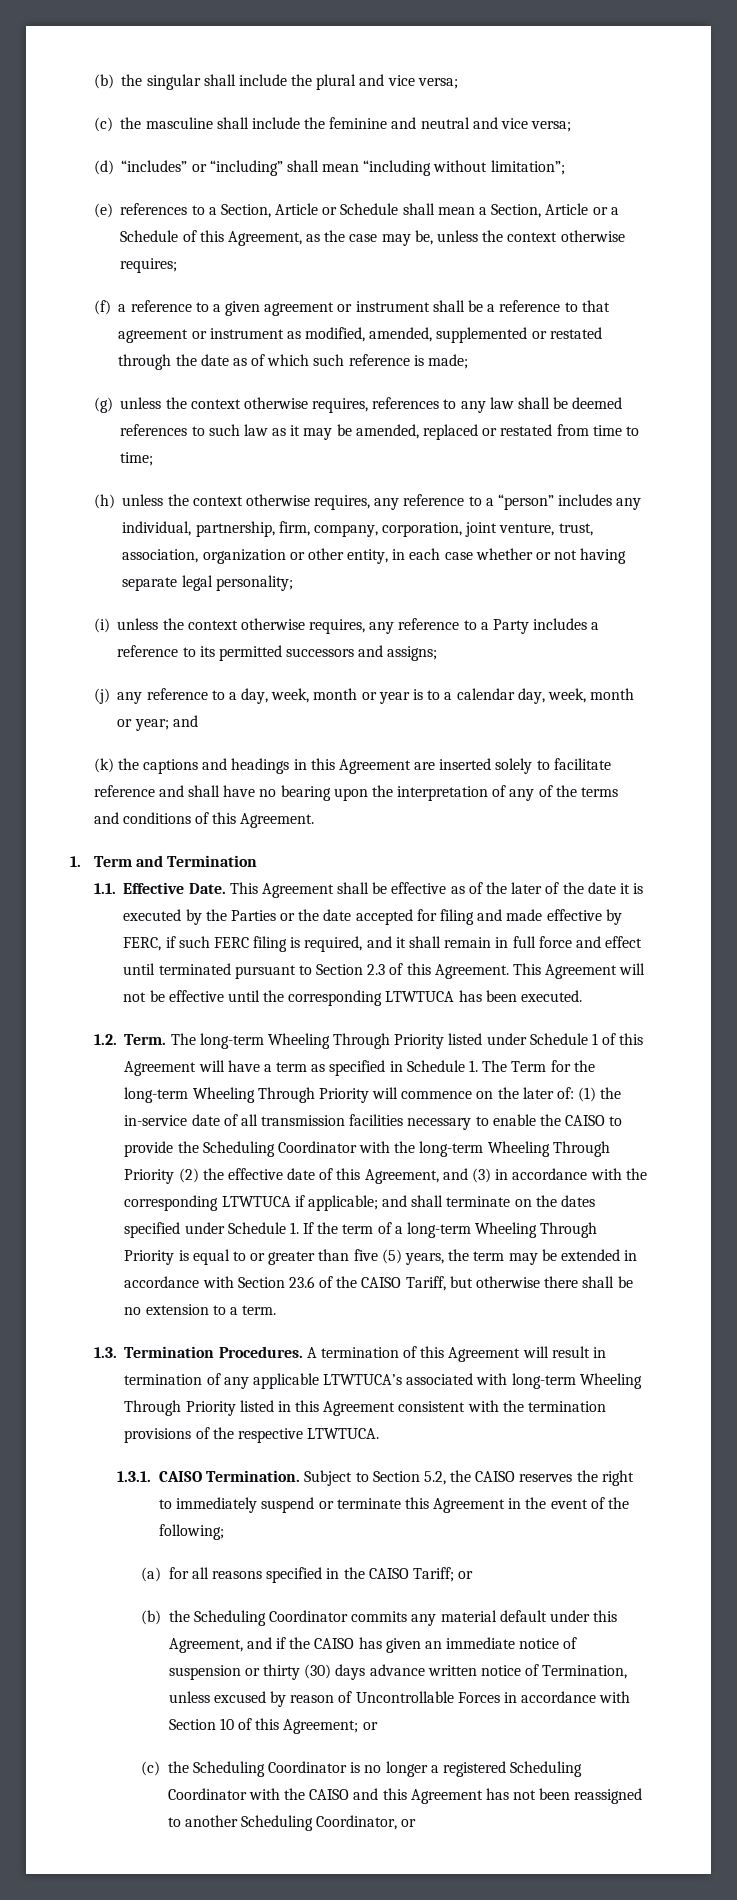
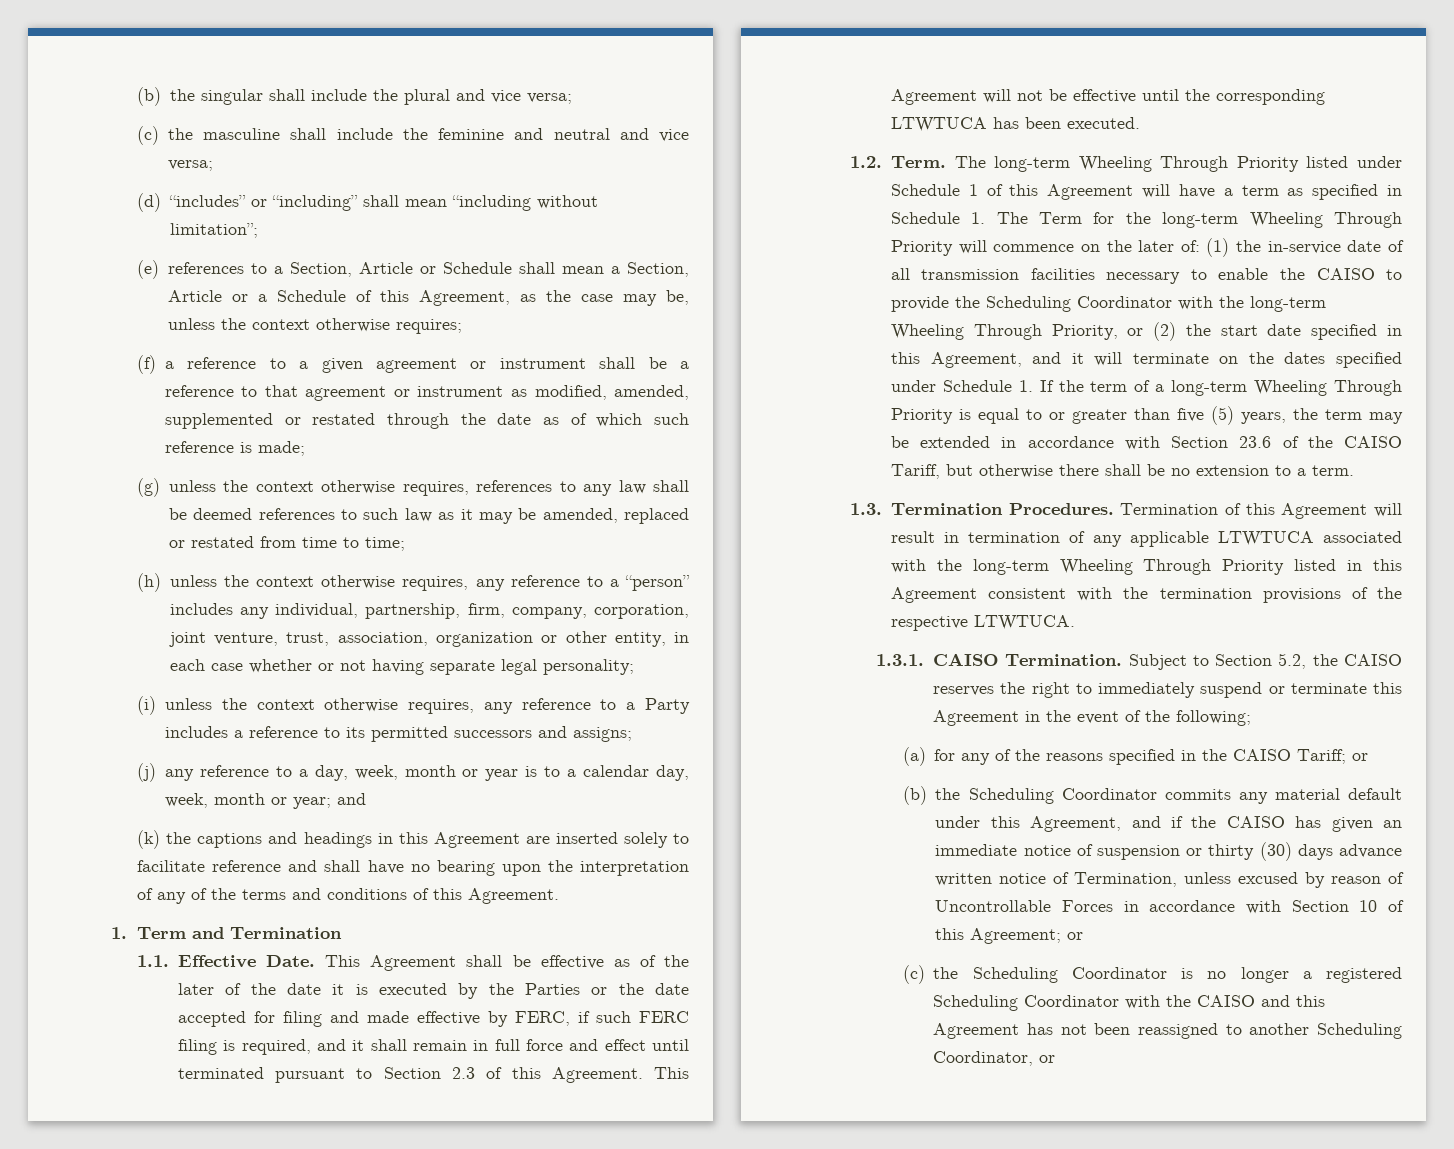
[124,1168,647,1184] [124,1195,444,1211] Priority (2) the effective date of this Agreement, and (3) in accordance with the corresponding LTWTUCA if applicable; and shall -> [1051,322,1403,341] [890,352,1123,368] Priority, or (2) the start date specified in this Agreement, and it will
[306,1347,399,1358] A termination -> [1120,503,1219,515] Termination
[323,1374,403,1385] LTWTUCA’s -> [1217,531,1314,546] LTWTUCA
(508, 1379) none -> [936,559,962,571] the
[191,1567,209,1579] all -> [961,749,1041,765] any of the

